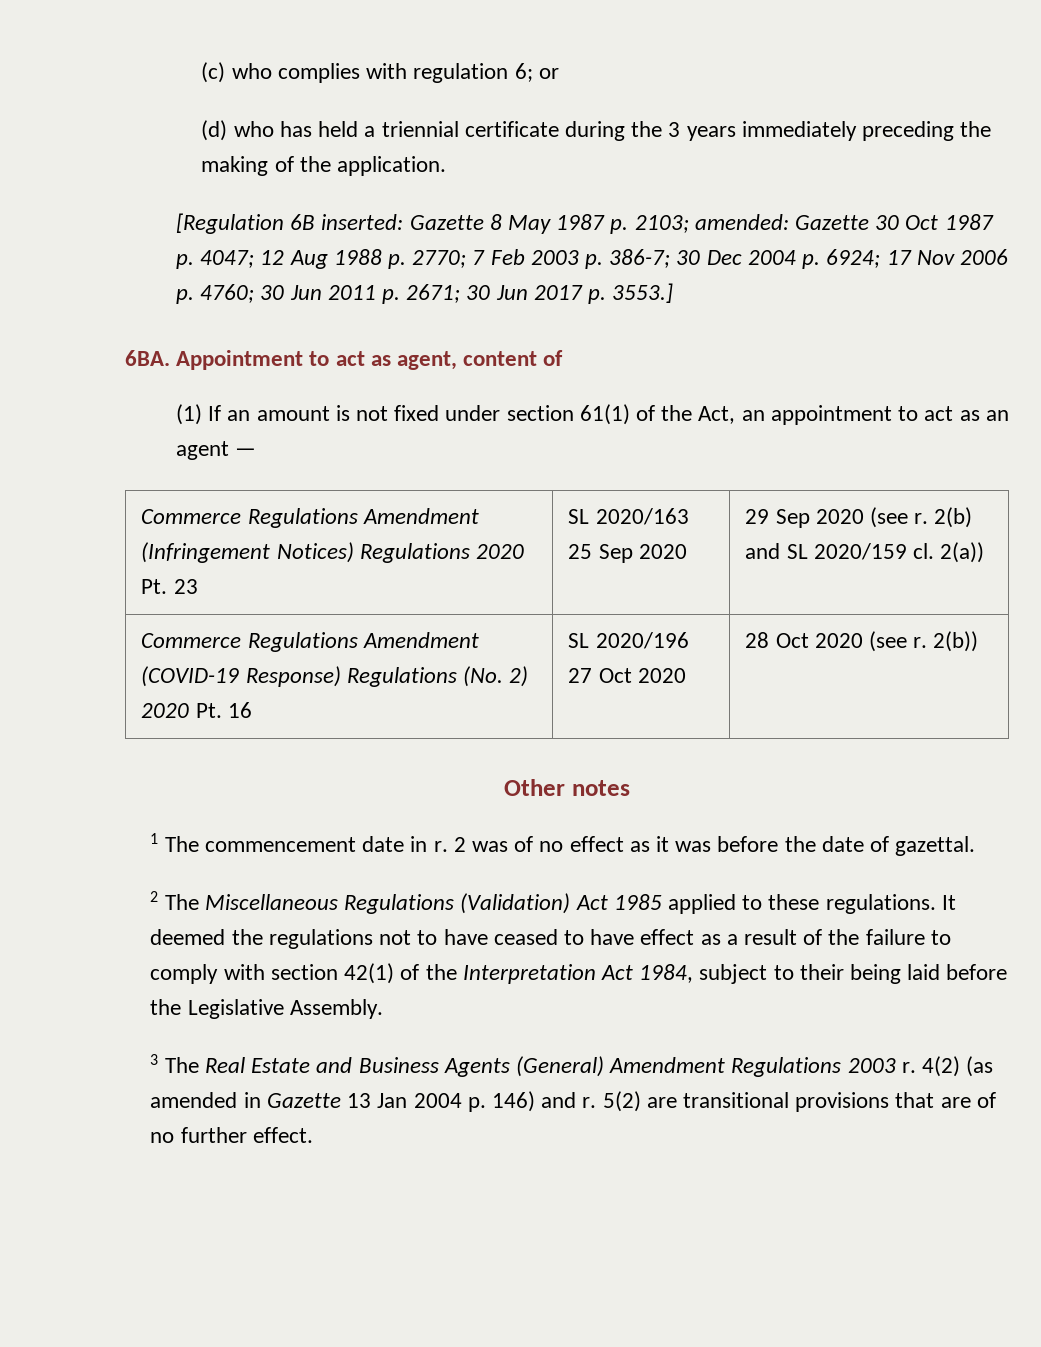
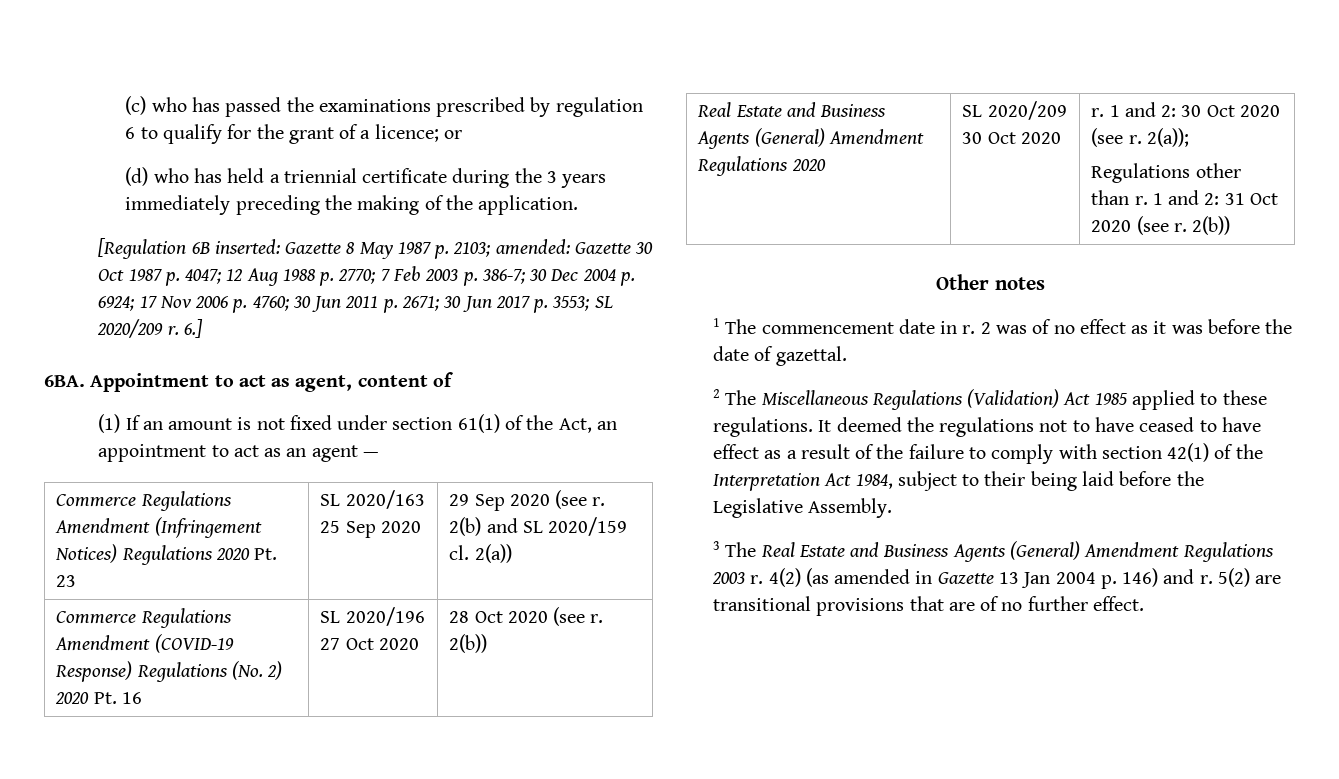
[277,63,533,83] complies with regulation 6; -> [192,97,643,117] [125,124,439,144] has passed the examinations prescribed by regulation 6 to qualify for the grant of a licence;
[612,283,674,303] 3553.] -> [552,296,613,311] [97,319,203,338] 3553; SL 2020/209 r. 6.]
(979, 641) none -> [697,102,887,117] [697,128,924,149] [697,156,826,176] [962,101,1067,120] [962,132,1061,144] [1091,102,1280,117] [1091,128,1189,147] [1091,163,1241,183] [1091,190,1278,205] [1091,216,1231,235] // Real Estate and Business Agents (General) Amendment Regulations 2020 | SL 2020/209 30 Oct 2020 | r. 1 and 2: 30 Oct 2020 (see r. 2(a)); // Regulations other than r. 1 and 2: 31 Oct 2020 (see r. 2(b))

